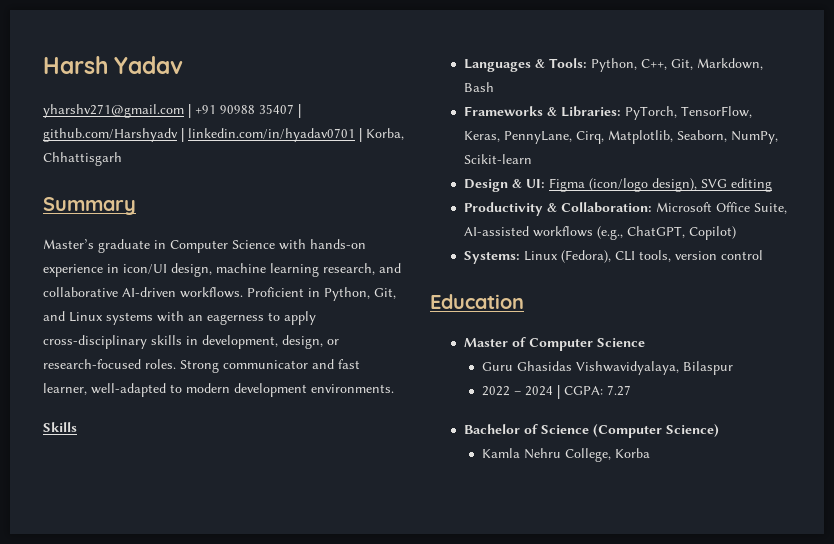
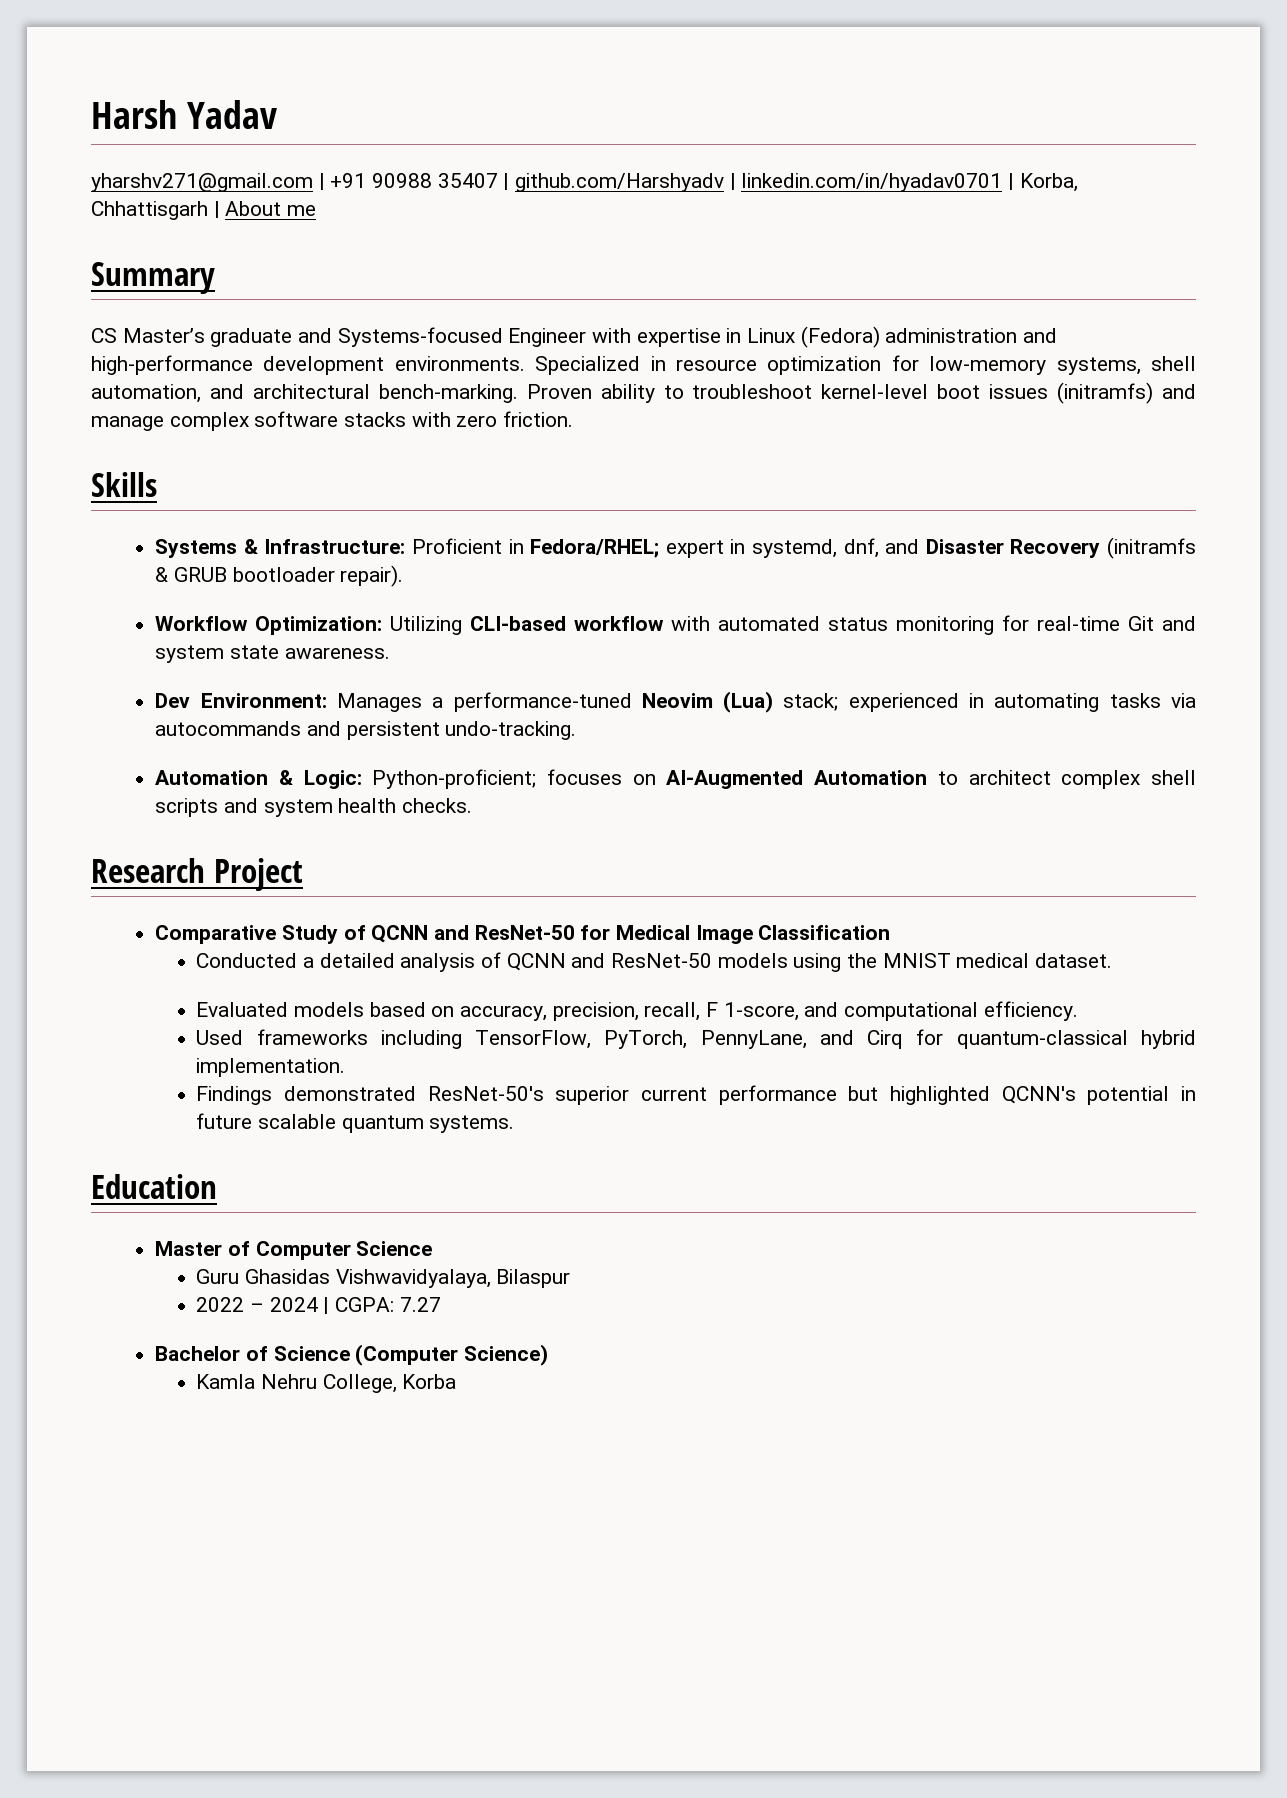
(122, 159) none -> [213,201,317,218] | About me
(136, 206) none -> [91,328,117,343] CS
[154,239,366,253] [43,263,401,277] [43,287,396,301] [43,311,316,325] [43,335,339,349] [43,359,360,373] [43,383,394,397] [43,422,77,432] [463,58,763,72] [463,82,494,92] [463,106,752,120] [463,130,778,144] [463,154,532,164] [463,178,772,192] [463,202,787,216] [463,226,736,240] [463,250,763,264] in Computer Science with hands-on experience in icon/UI design, machine learning research, and collaborative AI-driven workflows. Proficient in Python, Git, and Linux systems with an eagerness to apply cross-disciplinary skills in development, design, or research-focused roles. Strong communicator and fast learner, well-adapted to modern development environments. // Skills // Languages & Tools: Python, C++, Git, Markdown, Bash // Frameworks & Libraries: PyTorch, TensorFlow, Keras, PennyLane, Cirq, Matplotlib, Seaborn, NumPy, Scikit-learn // Design & UI: Figma (icon/logo design), SVG editing // Productivity & Collaboration: Microsoft Office Suite, AI-assisted workflows (e.g., ChatGPT, Copilot) // Systems: Linux (Fedora), CLI tools, version control -> [298,326,1058,348] [91,355,1196,375] [91,382,1196,404] [91,411,574,431] [91,472,157,497] [155,537,1196,559] [155,565,404,587] [155,615,1196,635] [155,645,390,663] [155,691,1197,713] [155,721,577,740] [155,769,1196,789] [155,798,472,817] [91,858,303,891] [155,925,891,944] [196,952,1113,972] [196,1001,1078,1021] [196,1029,1197,1049] [196,1058,346,1077] [196,1085,1196,1105] [196,1113,515,1133] and Systems-focused Engineer with expertise in Linux (Fedora) administration and high-performance development environments. Specialized in resource optimization for low-memory systems, shell automation, and architectural bench-marking. Proven ability to troubleshoot kernel-level boot issues (initramfs) and manage complex software stacks with zero friction. // Skills // Systems & Infrastructure: Proficient in Fedora/RHEL; expert in systemd, dnf, and Disaster Recovery (initramfs & GRUB bootloader repair). // Workflow Optimization: Utilizing CLI-based workflow with automated status monitoring for real-time Git and system state awareness. // Dev Environment: Manages a performance-tuned Neovim (Lua) stack; experienced in automating tasks via autocommands and persistent undo-tracking. // Automation & Logic: Python-proficient; focuses on AI-Augmented Automation to architect complex shell scripts and system health checks. // Research Project // Comparative Study of QCNN and ResNet-50 for Medical Image Classification // Conducted a detailed analysis of QCNN and ResNet-50 models using the MNIST medical dataset. // Evaluated models based on accuracy, precision, recall, F 1-score, and computational efficiency. // Used frameworks including TensorFlow, PyTorch, PennyLane, and Cirq for quantum-classical hybrid implementation. // Findings demonstrated ResNet-50's superior current performance but highlighted QCNN's potential in future scalable quantum systems.

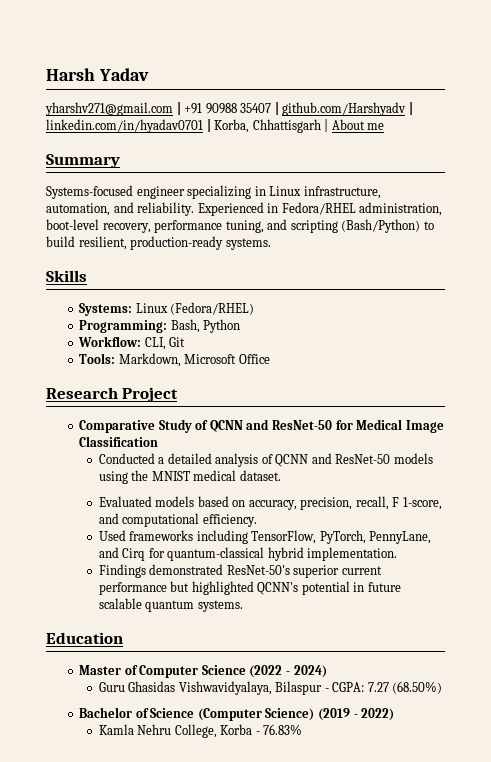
[91,326,1058,348] [91,355,1196,375] [91,382,1196,404] [91,411,574,431] [91,472,157,497] [155,537,1196,559] [155,565,404,587] [155,615,1196,635] [155,645,390,663] [155,691,1197,713] [155,721,577,740] [155,769,1196,789] [155,798,472,817] CS Master’s graduate and Systems-focused Engineer with expertise in Linux (Fedora) administration and high-performance development environments. Specialized in resource optimization for low-memory systems, shell automation, and architectural bench-marking. Proven ability to troubleshoot kernel-level boot issues (initramfs) and manage complex software stacks with zero friction. // Skills // Systems & Infrastructure: Proficient in Fedora/RHEL; expert in systemd, dnf, and Disaster Recovery (initramfs & GRUB bootloader repair). // Workflow Optimization: Utilizing CLI-based workflow with automated status monitoring for real-time Git and system state awareness. // Dev Environment: Manages a performance-tuned Neovim (Lua) stack; experienced in automating tasks via autocommands and persistent undo-tracking. // Automation & Logic: Python-proficient; focuses on AI-Augmented Automation to architect complex shell scripts and system health checks. -> [46,185,381,199] [46,202,443,216] [46,219,434,233] [46,236,271,250] [46,270,87,282] [79,302,255,316] [79,319,241,333] [78,336,186,350] [79,353,270,367] Systems-focused engineer specializing in Linux infrastructure, automation, and reliability. Experienced in Fedora/RHEL administration, boot-level recovery, performance tuning, and scripting (Bash/Python) to build resilient, production-ready systems. // Skills // Systems: Linux (Fedora/RHEL) // Programming: Bash, Python // Workflow: CLI, Git // Tools: Markdown, Microsoft Office
(433, 1248) none -> [249,665,327,678] (2022 - 2024)
[196,1297,330,1314] // 2022 – 2024 | -> [324,688,329,692] -
(441, 1304) none -> [392,681,443,694] (68.50%)
(548, 1355) none -> [317,708,395,721] (2019 - 2022)
(457, 1381) none -> [255,724,303,735] - 76.83%

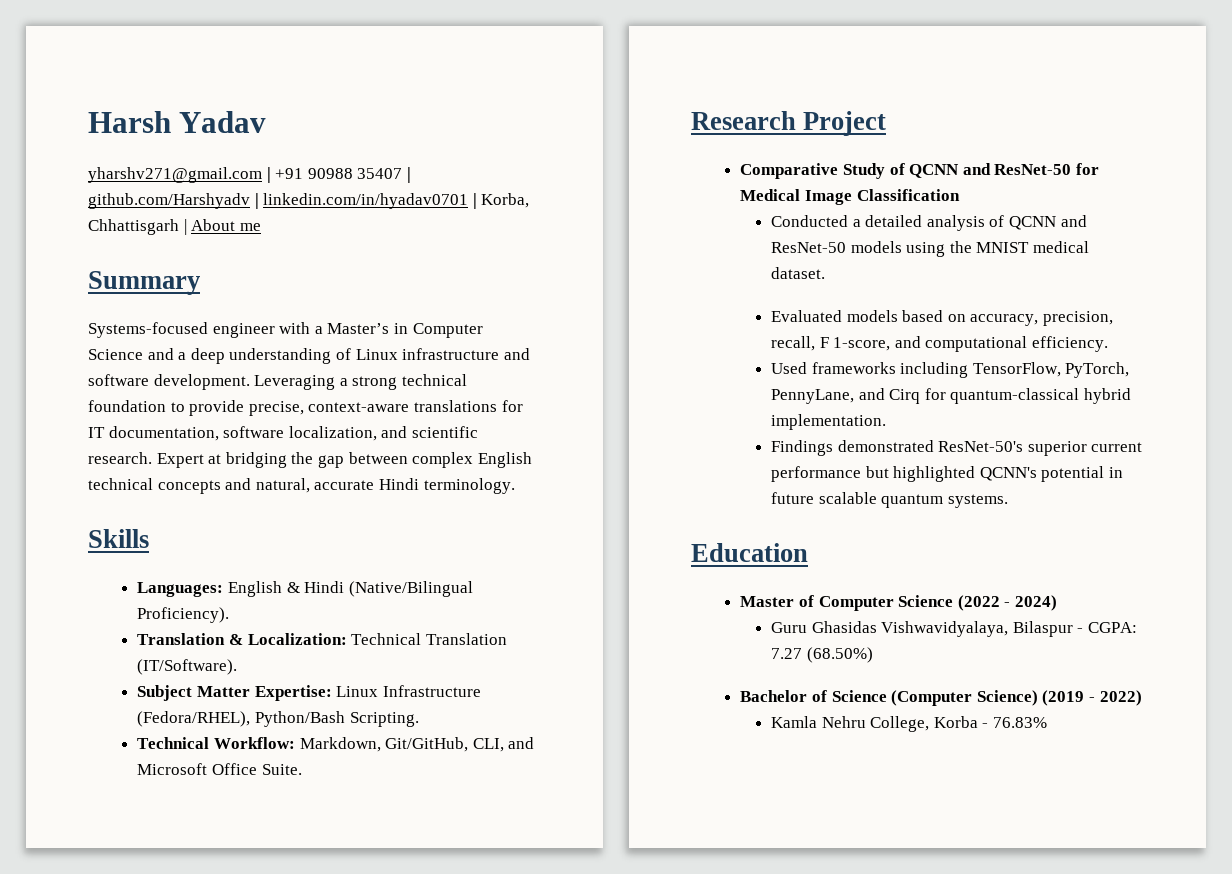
[187,185,381,199] [46,202,443,216] [46,219,434,233] [46,236,271,250] [46,270,87,282] [79,302,255,316] [79,319,241,333] [78,336,186,350] [79,353,181,367] specializing in Linux infrastructure, automation, and reliability. Experienced in Fedora/RHEL administration, boot-level recovery, performance tuning, and scripting (Bash/Python) to build resilient, production-ready systems. // Skills // Systems: Linux (Fedora/RHEL) // Programming: Bash, Python // Workflow: CLI, Git // Tools: Markdown, -> [279,322,483,338] [88,348,530,364] [88,374,467,390] [88,400,523,416] [88,426,478,441] [88,452,532,468] [88,478,515,494] [88,529,149,548] [137,581,473,597] [137,607,230,623] [137,633,507,645] [137,659,238,675] [137,685,481,701] [137,711,419,727] [137,737,535,752] with a Master’s in Computer Science and a deep understanding of Linux infrastructure and software development. Leveraging a strong technical foundation to provide precise, context-aware translations for IT documentation, software localization, and scientific research. Expert at bridging the gap between complex English technical concepts and natural, accurate Hindi terminology. // Skills // Languages: English & Hindi (Native/Bilingual Proficiency). // Translation & Localization: Technical Translation (IT/Software). // Subject Matter Expertise: Linux Infrastructure (Fedora/RHEL), Python/Bash Scripting. // Technical Workflow: Markdown, Git/GitHub, CLI, and
(270, 359) none -> [261,764,302,775] Suite.

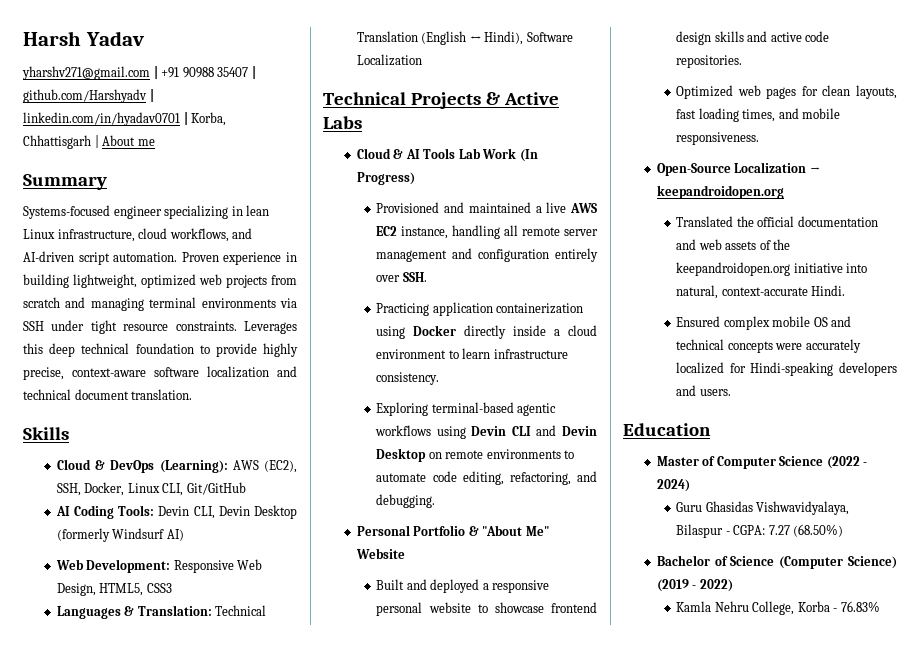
[279,322,483,338] [88,348,530,364] [88,374,398,390] with a Master’s in Computer Science and a deep understanding of Linux infrastructure and software development. Leveraging a strong -> [164,205,270,219] [23,228,253,242] [23,251,297,265] [23,274,297,288] [23,297,297,311] [23,320,297,334] [23,343,76,357] specializing in lean Linux infrastructure, cloud workflows, and AI-driven script automation. Proven experience in building lightweight, optimized web projects from scratch and managing terminal environments via SSH under tight resource constraints. Leverages this deep
(245, 408) none -> [263,343,298,357] highly
[413,400,523,412] [88,426,478,441] [88,452,532,468] [88,478,515,494] [88,529,149,548] [137,581,473,597] [137,607,230,623] [137,633,507,645] [137,659,238,675] [137,685,481,701] [137,711,419,727] [137,737,535,752] [137,763,302,775] [691,111,887,136] [740,163,1099,179] [740,189,960,205] [771,215,1087,231] [771,241,1090,257] [771,267,826,279] [771,310,1114,326] [771,336,1109,352] [771,362,1130,378] [771,388,1132,404] [771,414,887,430] [771,440,1143,456] [771,466,1124,482] [771,492,1008,508] translations for IT documentation, software localization, and scientific research. Expert at bridging the gap between complex English technical concepts and natural, accurate Hindi terminology. // Skills // Languages: English & Hindi (Native/Bilingual Proficiency). // Translation & Localization: Technical Translation (IT/Software). // Subject Matter Expertise: Linux Infrastructure (Fedora/RHEL), Python/Bash Scripting. // Technical Workflow: Markdown, Git/GitHub, CLI, and Microsoft Office Suite. // Research Project // Comparative Study of QCNN and ResNet-50 for Medical Image Classification // Conducted a detailed analysis of QCNN and ResNet-50 models using the MNIST medical dataset. // Evaluated models based on accuracy, precision, recall, F 1-score, and computational efficiency. // Used frameworks including TensorFlow, PyTorch, PennyLane, and Cirq for quantum-classical hybrid implementation. // Findings demonstrated ResNet-50's superior current performance but highlighted QCNN's potential in future scalable quantum systems. -> [154,366,297,378] [23,389,193,400] [23,427,69,440] [56,459,297,473] [56,482,246,496] [55,505,297,519] [56,528,184,542] [55,559,263,573] [56,583,172,596] [56,605,267,619] [356,31,573,45] [356,54,422,66] [323,92,559,109] [323,116,362,129] [356,148,538,162] [356,172,415,185] [376,202,597,213] [376,225,598,239] [376,248,598,262] [376,272,427,282] [376,302,584,316] [376,325,597,339] [376,348,568,359] [376,372,440,385] [376,402,557,416] [375,425,597,439] [376,448,575,462] [376,471,597,485] [376,494,436,508] [356,525,549,536] [355,548,405,559] [376,579,550,593] [376,602,597,616] [676,31,830,45] [676,55,743,68] [676,85,897,99] [676,108,841,122] [676,132,760,145] [656,162,820,176] [656,185,784,199] [676,216,878,227] [676,239,791,250] [676,262,868,276] [676,285,846,299] [676,316,852,330] [676,339,861,353] [676,362,897,376] [676,385,731,396] software localization and technical document translation. // Skills // Cloud & DevOps (Learning): AWS (EC2), SSH, Docker, Linux CLI, Git/GitHub // AI Coding Tools: Devin CLI, Devin Desktop (formerly Windsurf AI) // Web Development: Responsive Web Design, HTML5, CSS3 // Languages & Translation: Technical Translation (English ↔ Hindi), Software Localization // Technical Projects & Active Labs // Cloud & AI Tools Lab Work (In Progress) // Provisioned and maintained a live AWS EC2 instance, handling all remote server management and configuration entirely over SSH. // Practicing application containerization using Docker directly inside a cloud environment to learn infrastructure consistency. // Exploring terminal-based agentic workflows using Devin CLI and Devin Desktop on remote environments to automate code editing, refactoring, and debugging. // Personal Portfolio & "About Me" Website // Built and deployed a responsive personal website to showcase frontend design skills and active code repositories. // Optimized web pages for clean layouts, fast loading times, and mobile responsiveness. // Open-Source Localization → keepandroidopen.org // Translated the official documentation and web assets of the keepandroidopen.org initiative into natural, context-accurate Hindi. // Ensured complex mobile OS and technical concepts were accurately localized for Hindi-speaking developers and users.

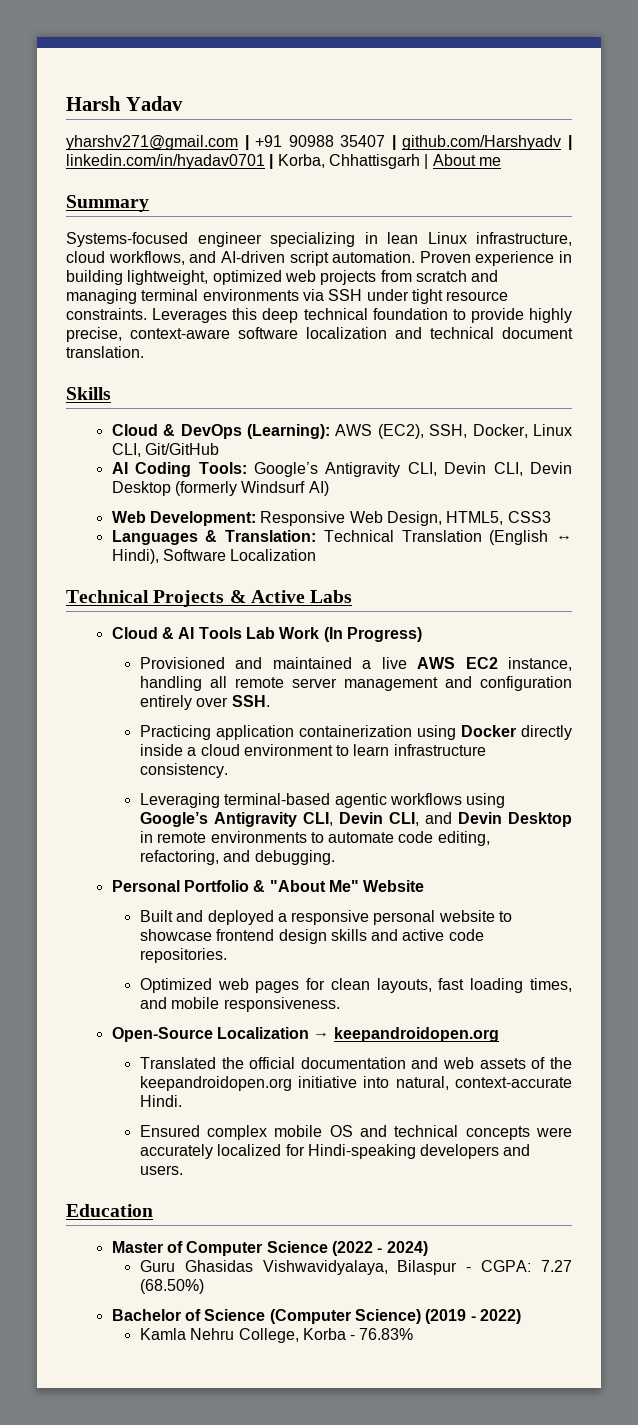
(155, 510) none -> [253,462,437,477] Google’s Antigravity CLI,
[376,402,429,416] Exploring -> [139,793,220,808] Leveraging
[471,426,531,436] Devin CLI -> [139,812,419,827] Google’s Antigravity CLI, Devin CLI,
[428,452,442,459] on -> [139,831,153,843] in

